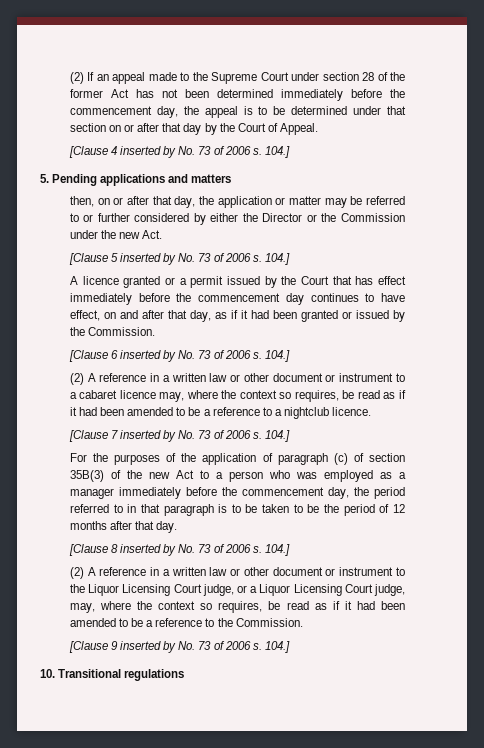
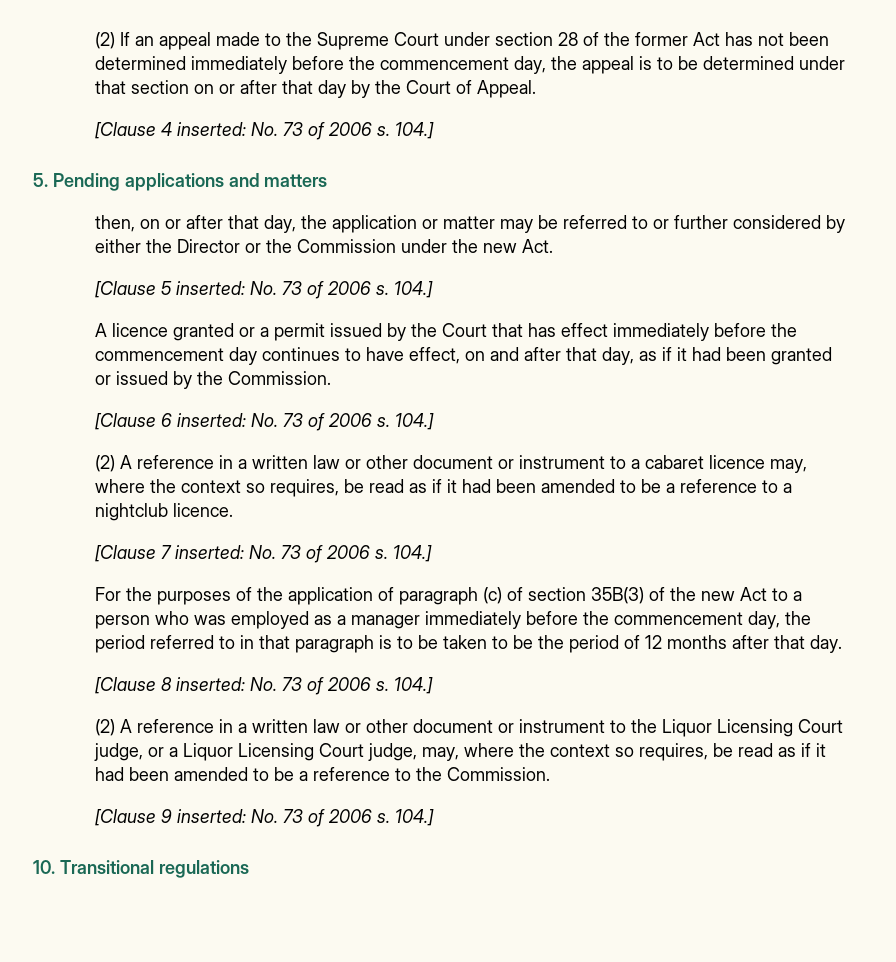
[120,146,177,158] inserted by -> [177,122,247,136] inserted:
[120,253,177,265] inserted by -> [176,281,246,295] inserted:
[120,350,177,362] inserted by -> [177,413,247,427] inserted:
[120,430,177,442] inserted by -> [175,545,245,559] inserted:
[120,544,177,556] inserted by -> [176,677,246,691] inserted:
[120,641,177,653] inserted by -> [177,809,247,823] inserted:

